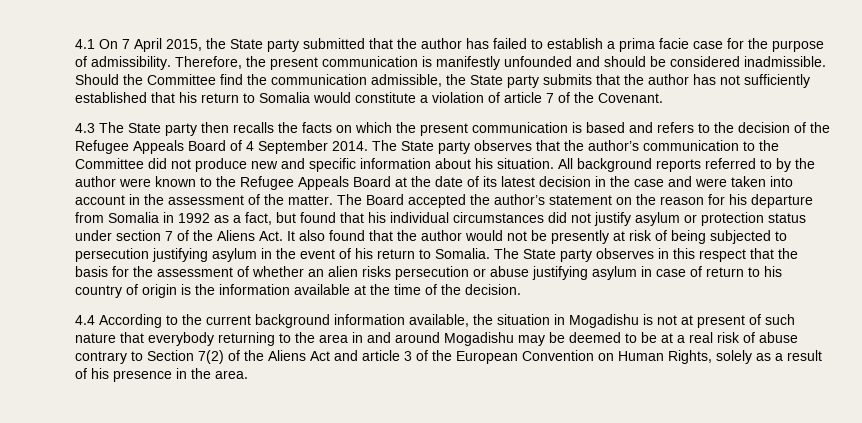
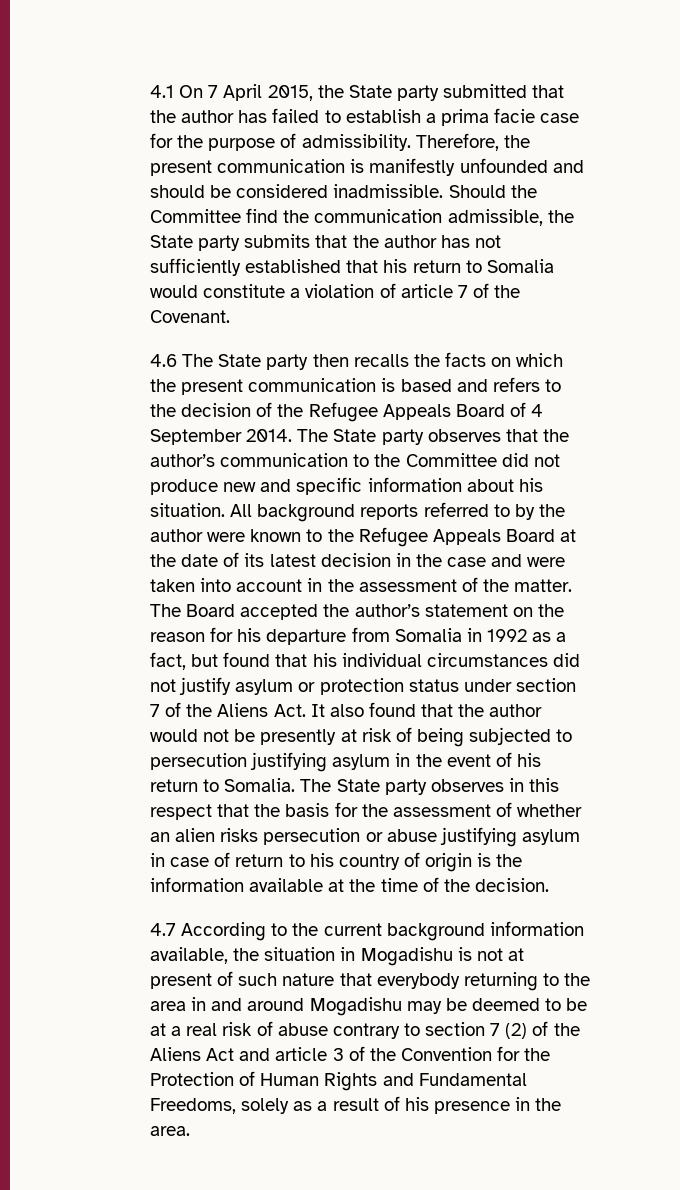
[74,123,95,133] 4.3 -> [149,354,177,367] 4.6
[74,315,95,325] 4.4 -> [149,923,176,936] 4.7
[146,350,224,364] Section 7(2) -> [425,1022,528,1039] section 7 (2)
[455,350,712,364] European Convention on Human Rights, -> [400,1046,551,1061] [149,1071,527,1091] [149,1098,236,1114] Convention for the Protection of Human Rights and Fundamental Freedoms,

